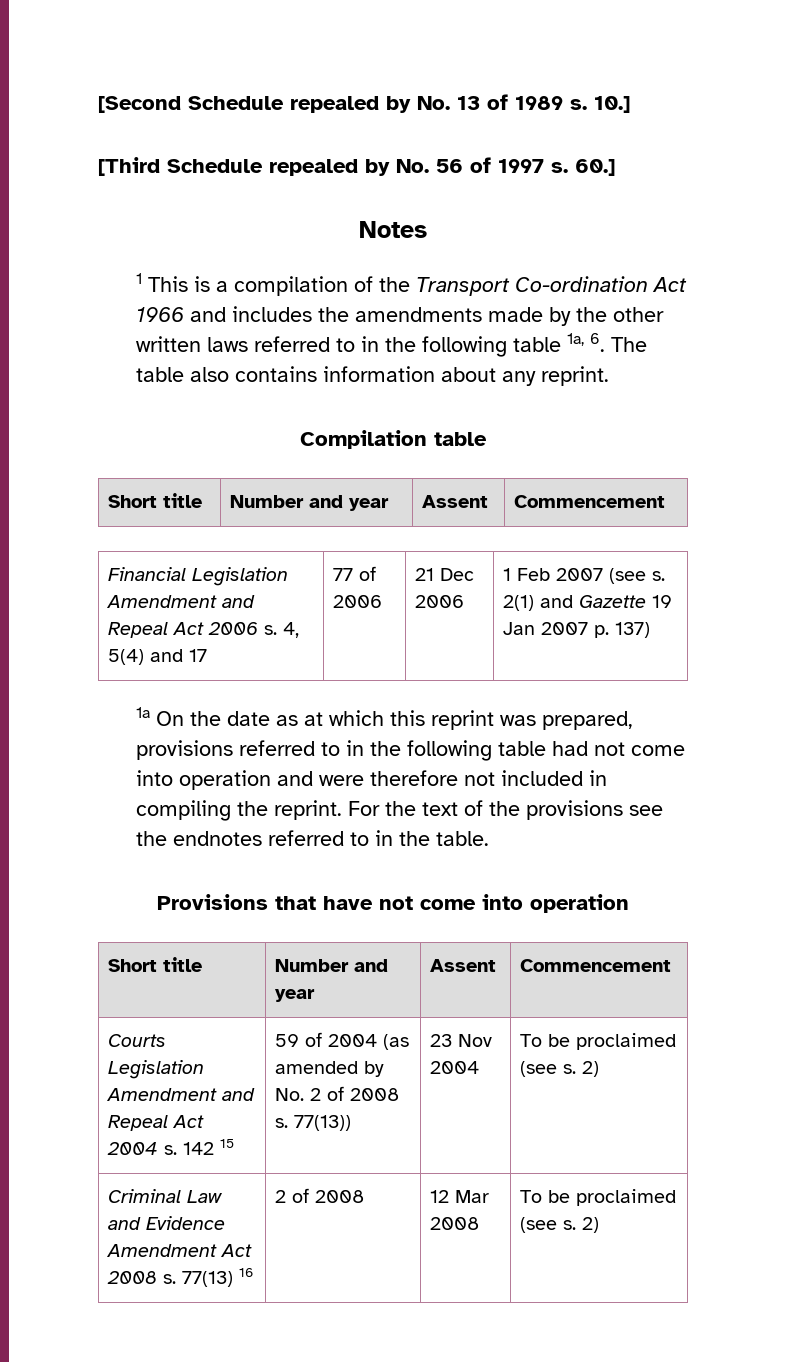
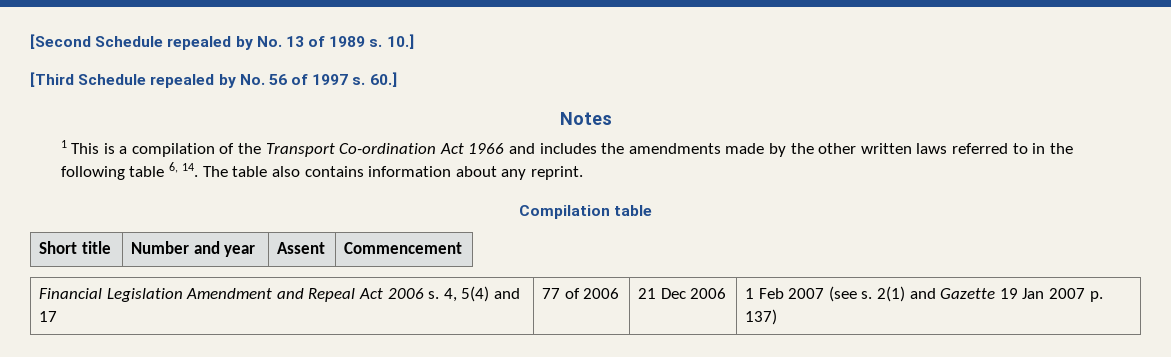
[567,333,606,352] 1a, 6. -> [168,162,199,177] 6, 14.
[136,707,634,730] [136,740,686,761] [136,770,608,790] [136,800,664,821] [136,830,490,846] [157,894,629,913] [108,957,203,972] [275,959,389,972] [275,989,316,1002] [430,959,497,972] [520,959,672,972] [108,1034,167,1047] [108,1060,205,1079] [106,1088,256,1101] [108,1115,205,1131] [107,1139,235,1155] [275,1032,410,1050] [275,1061,385,1077] [275,1086,400,1101] [275,1115,352,1131] [430,1034,493,1047] [430,1061,480,1074] [520,1033,677,1050] [520,1061,600,1077] [108,1189,224,1203] [108,1216,226,1230] [106,1244,253,1257] [107,1268,254,1287] [275,1188,365,1203] [430,1190,490,1203] [430,1217,480,1230] [520,1189,677,1206] [520,1217,600,1233] // 1a On the date as at which this reprint was prepared, provisions referred to in the following table had not come into operation and were therefore not included in compiling the reprint. For the text of the provisions see the endnotes referred to in the table. // Provisions that have not come into operation // Short title | Number and year | Assent | Commencement // Courts Legislation Amendment and Repeal Act 2004 s. 142 15 | 59 of 2004 (as amended by No. 2 of 2008 s. 77(13)) | 23 Nov 2004 | To be proclaimed (see s. 2) // Criminal Law and Evidence Amendment Act 2008 s. 77(13) 16 | 2 of 2008 | 12 Mar 2008 | To be proclaimed (see s. 2) -> (778, 317) none

